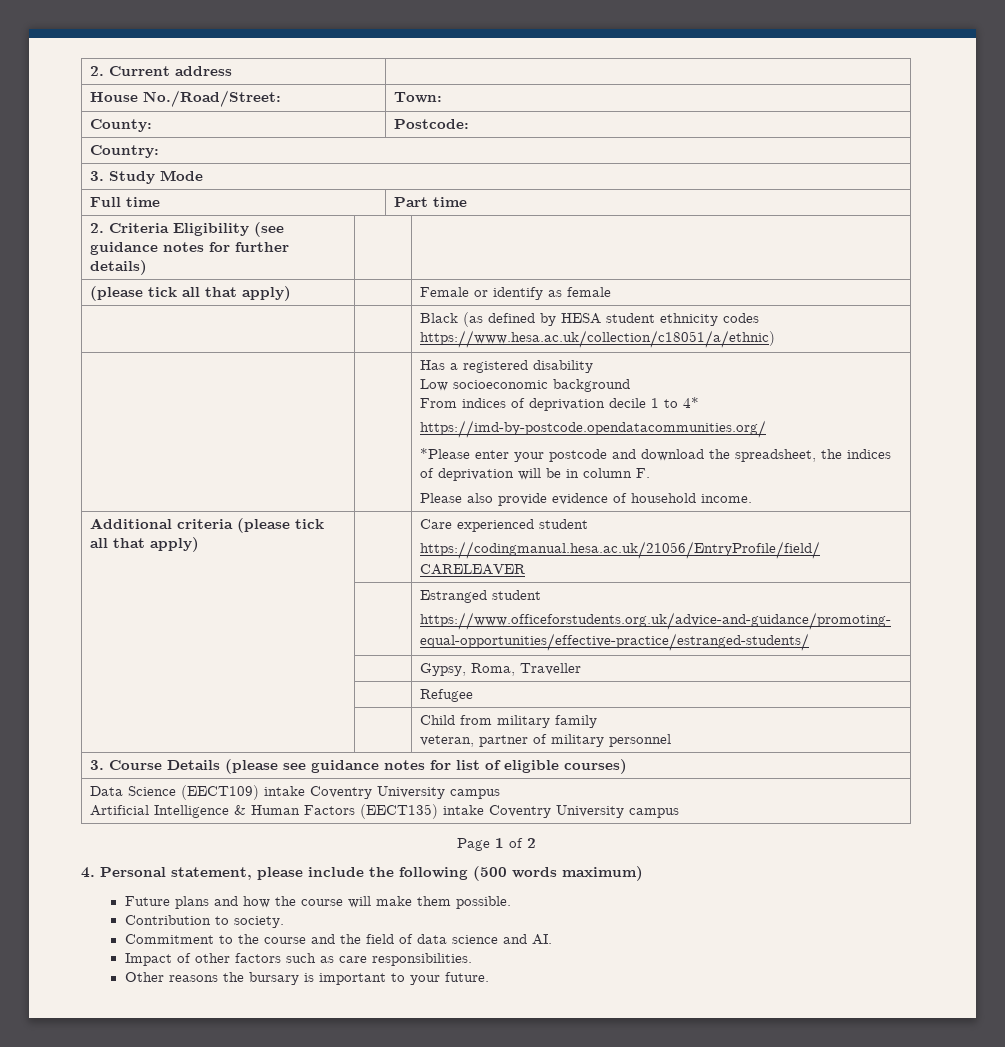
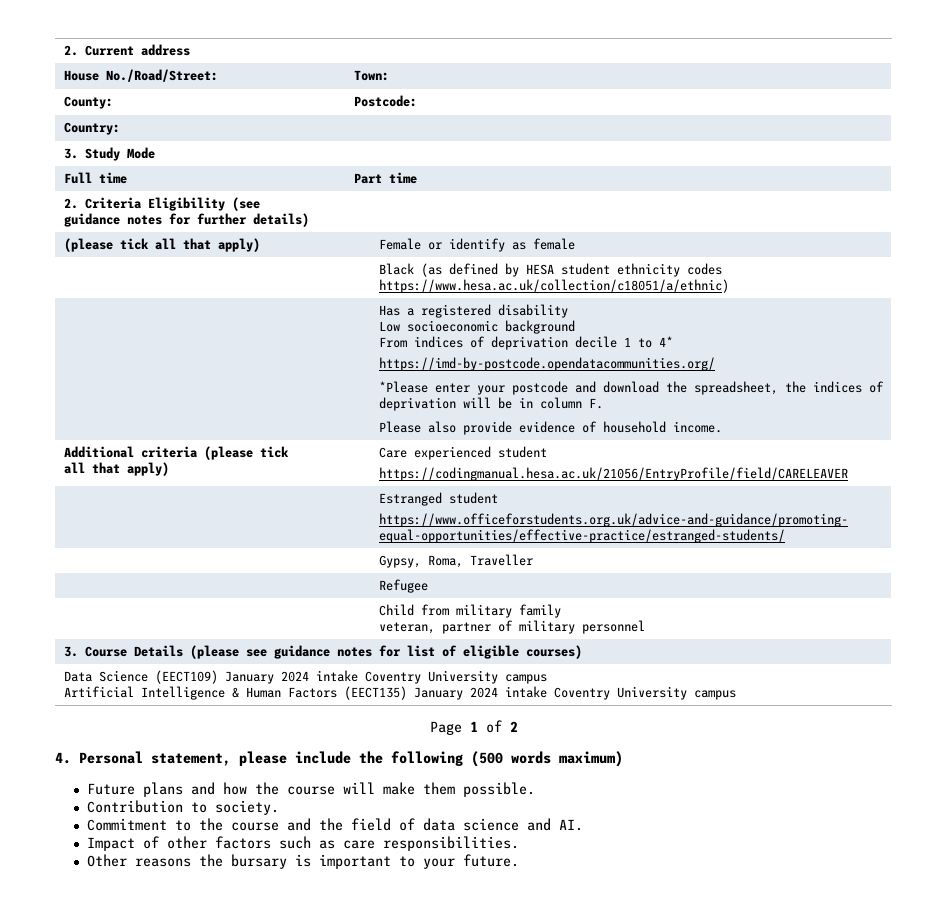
(260, 792) none -> [224,671,309,684] January 2024
(439, 811) none -> [413,687,498,700] January 2024

